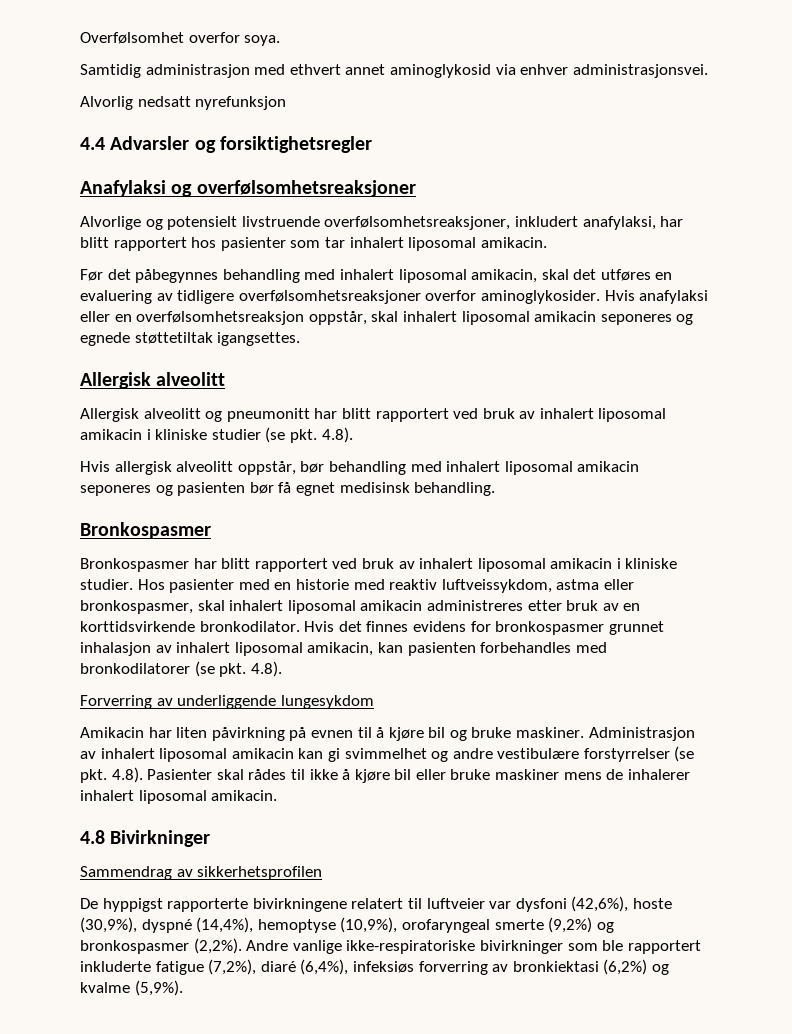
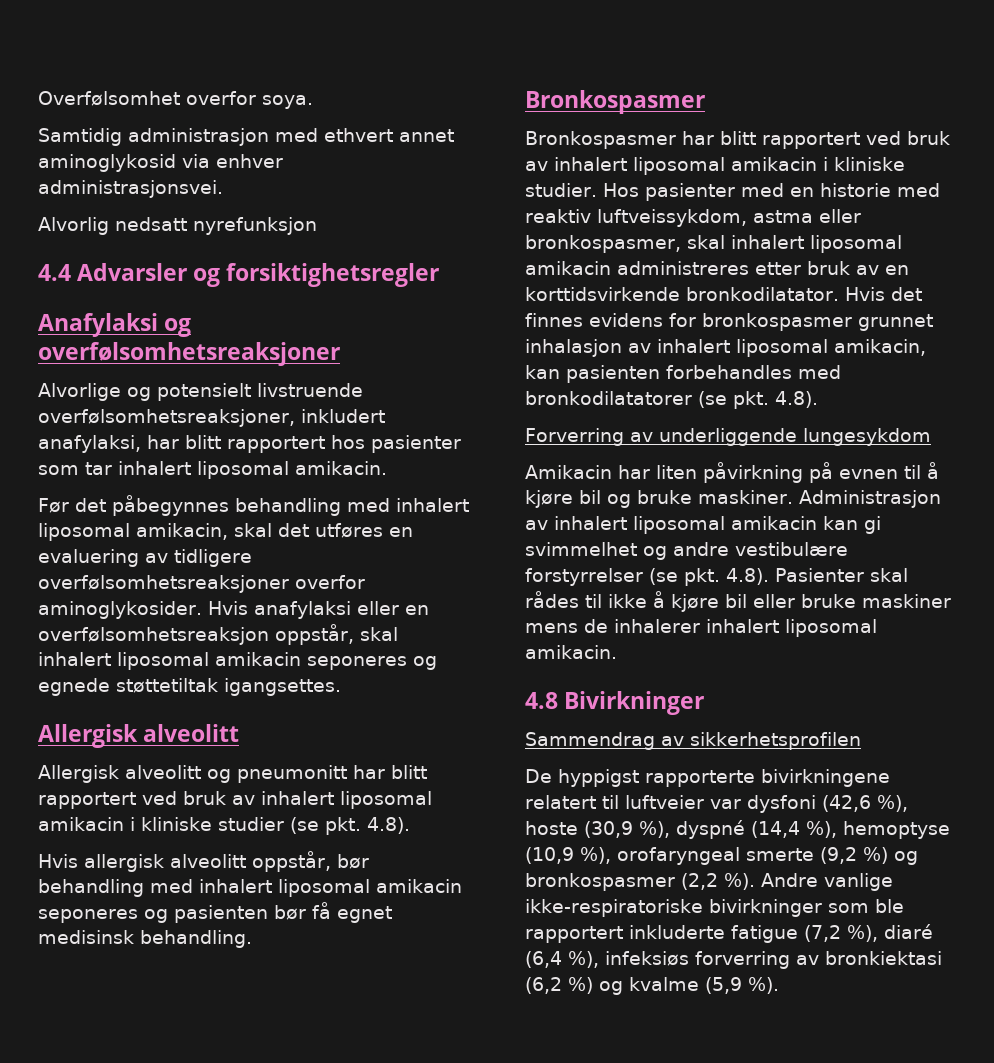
[199,621,300,632] bronkodilator. -> [685,287,839,301] bronkodilatator.
[80,663,190,674] bronkodilatorer -> [525,391,692,405] bronkodilatatorer
[571,896,672,912] [80,917,614,933] [80,938,242,954] (42,6%), hoste (30,9%), dyspné (14,4%), hemoptyse (10,9%), orofaryngeal smerte (9,2%) og bronkospasmer (2,2%). -> [822,795,908,812] [525,820,950,839] [525,847,918,865] [525,873,755,891] (42,6 %), hoste (30,9 %), dyspné (14,4 %), hemoptyse (10,9 %), orofaryngeal smerte (9,2 %) og bronkospasmer (2,2 %).
[208,959,669,975] [80,980,183,996] (7,2%), diaré (6,4%), infeksiøs forverring av bronkiektasi (6,2%) og kvalme (5,9%). -> [804,924,933,942] [525,951,942,969] [525,977,779,995] (7,2 %), diaré (6,4 %), infeksiøs forverring av bronkiektasi (6,2 %) og kvalme (5,9 %).

